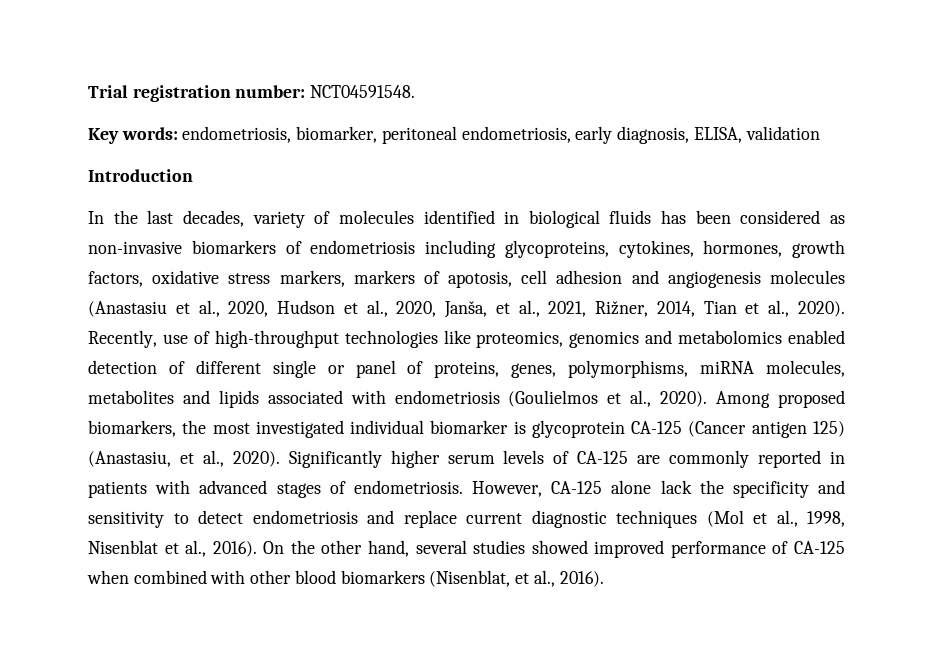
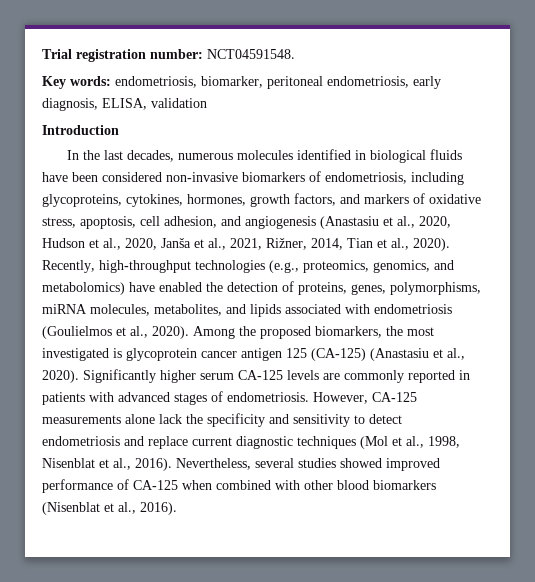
[252,211,331,228] variety of -> [178,153,234,160] numerous
[661,210,687,224] has -> [42,172,68,182] have
[830,215,845,224] as -> (162, 177) none
[310,240,416,254] endometriosis -> [325,172,407,184] endometriosis,
[152,270,623,288] oxidative stress markers, markers of apotosis, cell adhesion -> [340,193,481,204] [42,216,217,229] and markers of oxidative stress, apoptosis, cell adhesion,
[770,270,846,284] molecules -> (316, 222) none
[444,301,488,318] Janša, -> [161,238,191,248] Janša
[162,330,845,348] [88,360,396,378] use of high-throughput technologies like proteomics, genomics and metabolomics enabled detection of different single or panel -> [99,260,454,273] [42,282,278,295] high-throughput technologies (e.g., proteomics, genomics, and metabolomics) have enabled the detection
[88,390,174,404] metabolites -> [154,304,222,316] metabolites,
(771, 399) none -> [239,326,256,336] the
[350,420,845,438] [88,451,171,467] individual biomarker is glycoprotein CA-125 (Cancer antigen 125) (Anastasiu, -> [113,348,429,361] is glycoprotein cancer antigen 125 (CA-125) (Anastasiu
[503,450,629,464] levels of CA-125 -> [238,370,319,380] CA-125 levels
(603, 487) none -> [42,415,121,424] measurements
[263,540,409,557] On the other hand, -> [176,458,251,470] Nevertheless,
[429,570,511,587] (Nisenblat, -> [42,502,100,515] (Nisenblat

